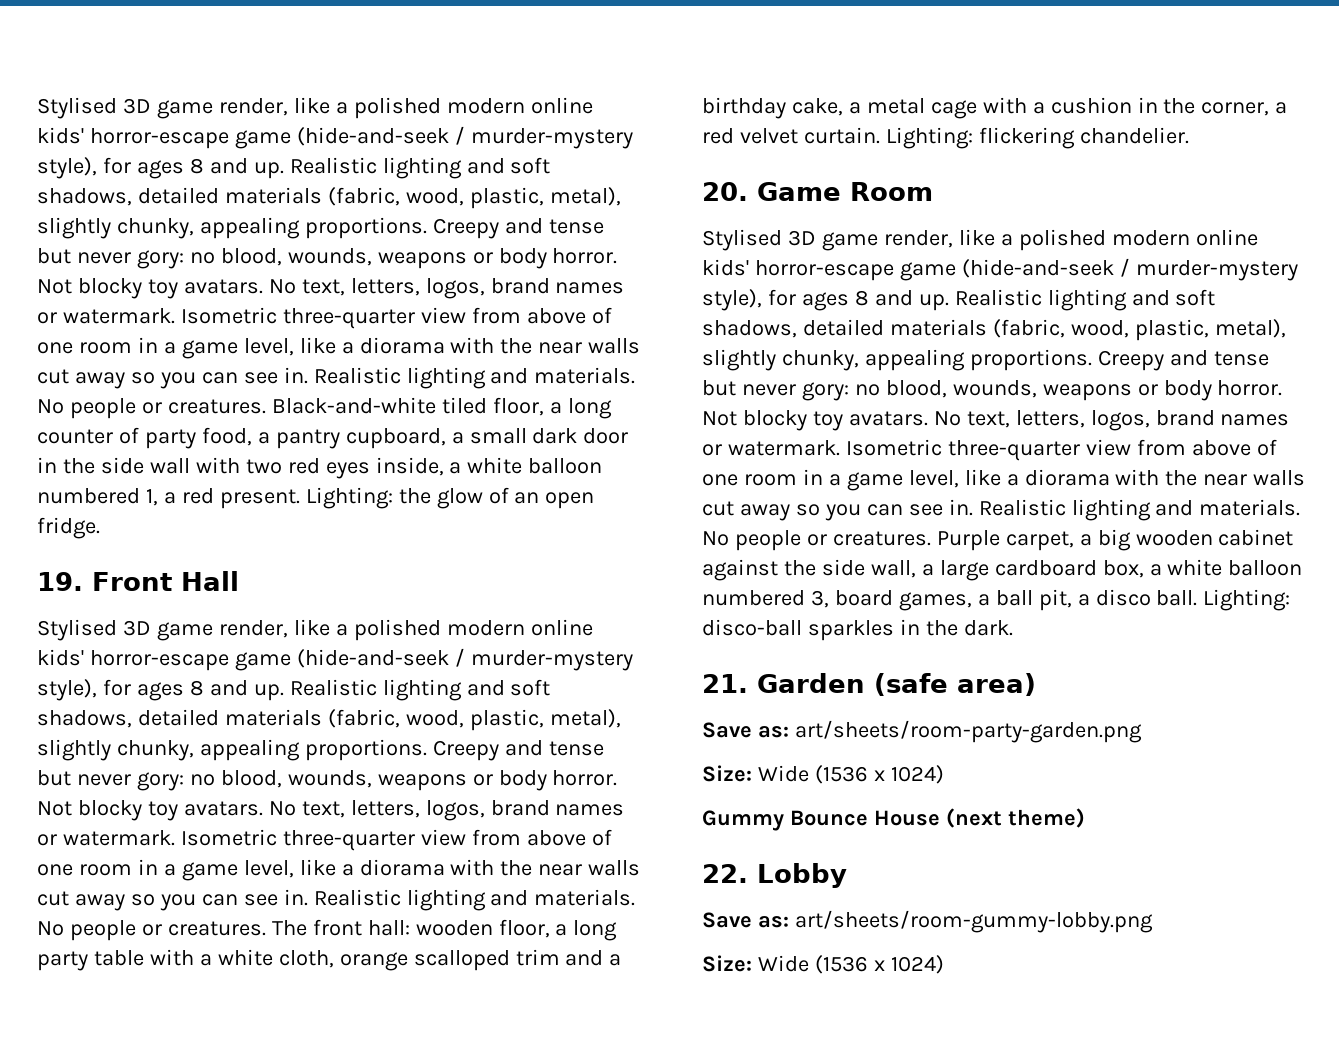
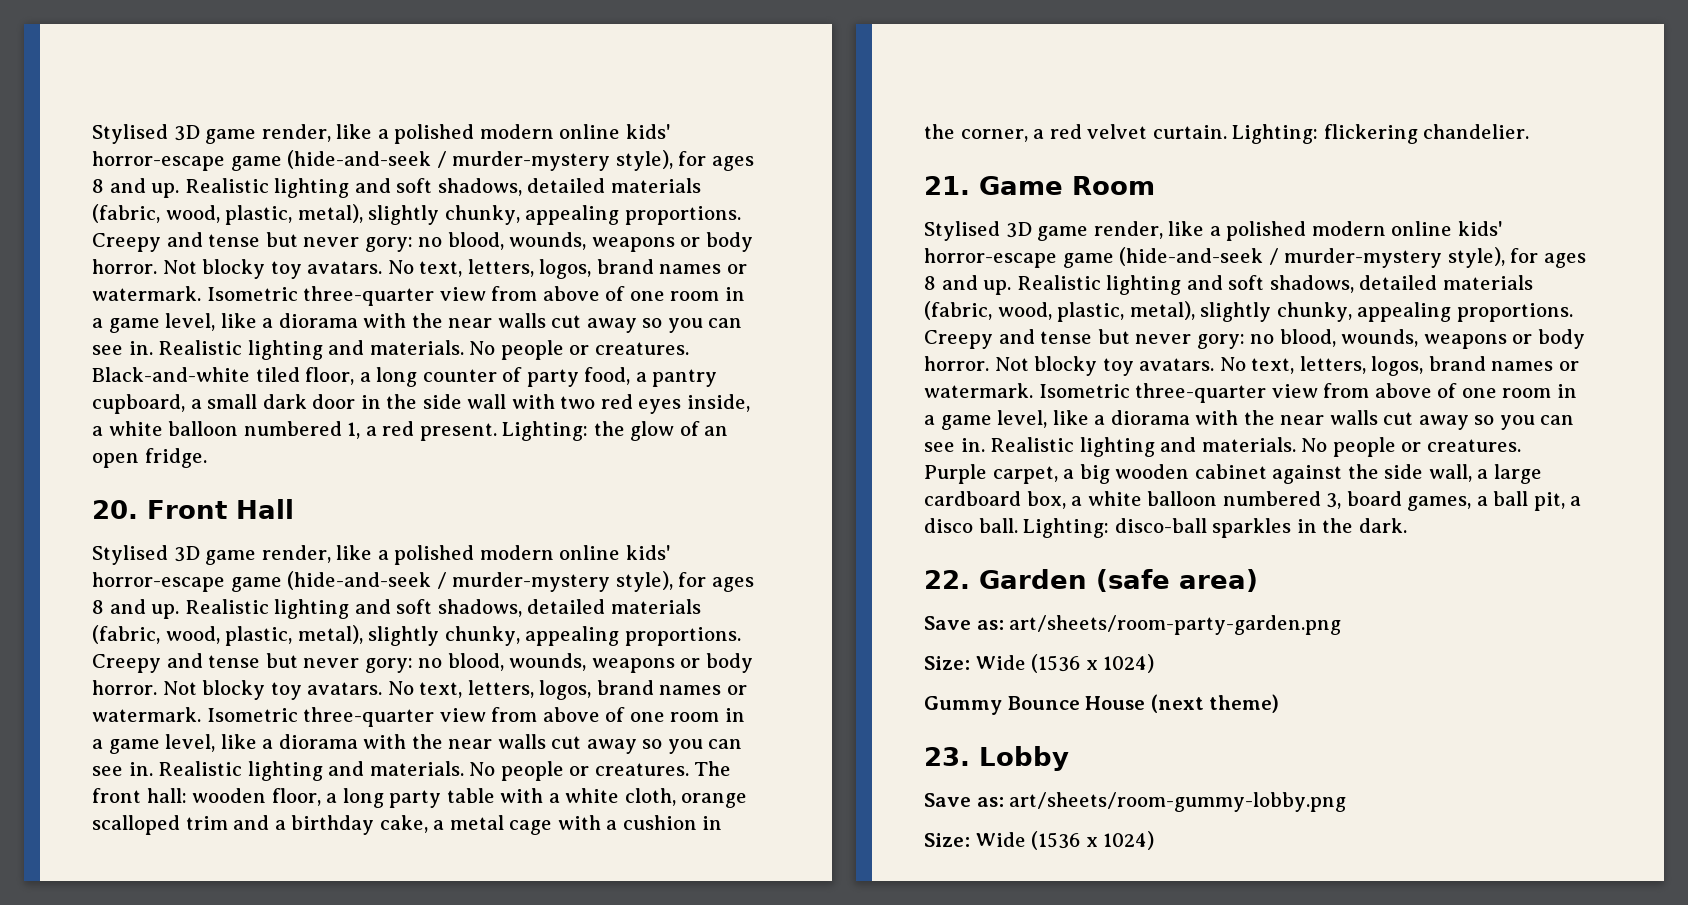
[37,572,83,591] 19. -> [92,500,138,519] 20.
[702,182,748,201] 20. -> [924,176,970,195] 21.
[702,674,748,693] 21. -> [924,570,970,589] 22.
[702,864,748,883] 22. -> [924,747,970,766] 23.

